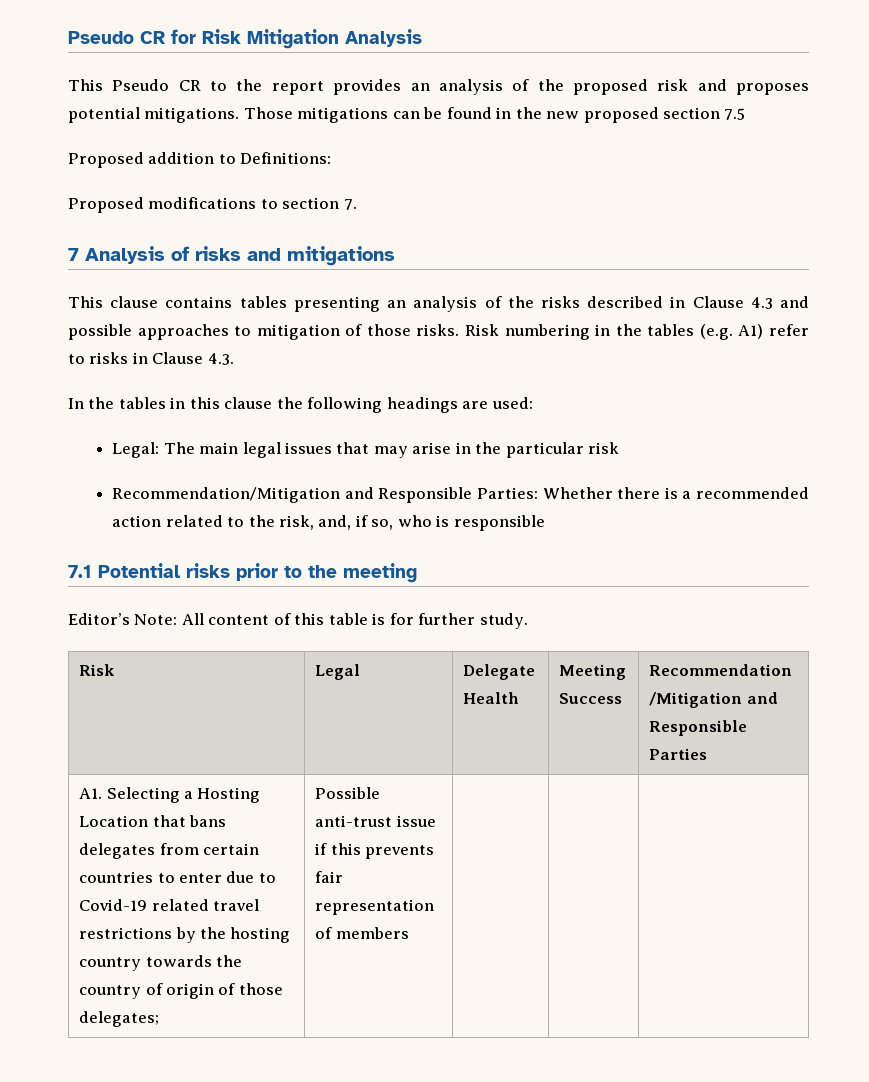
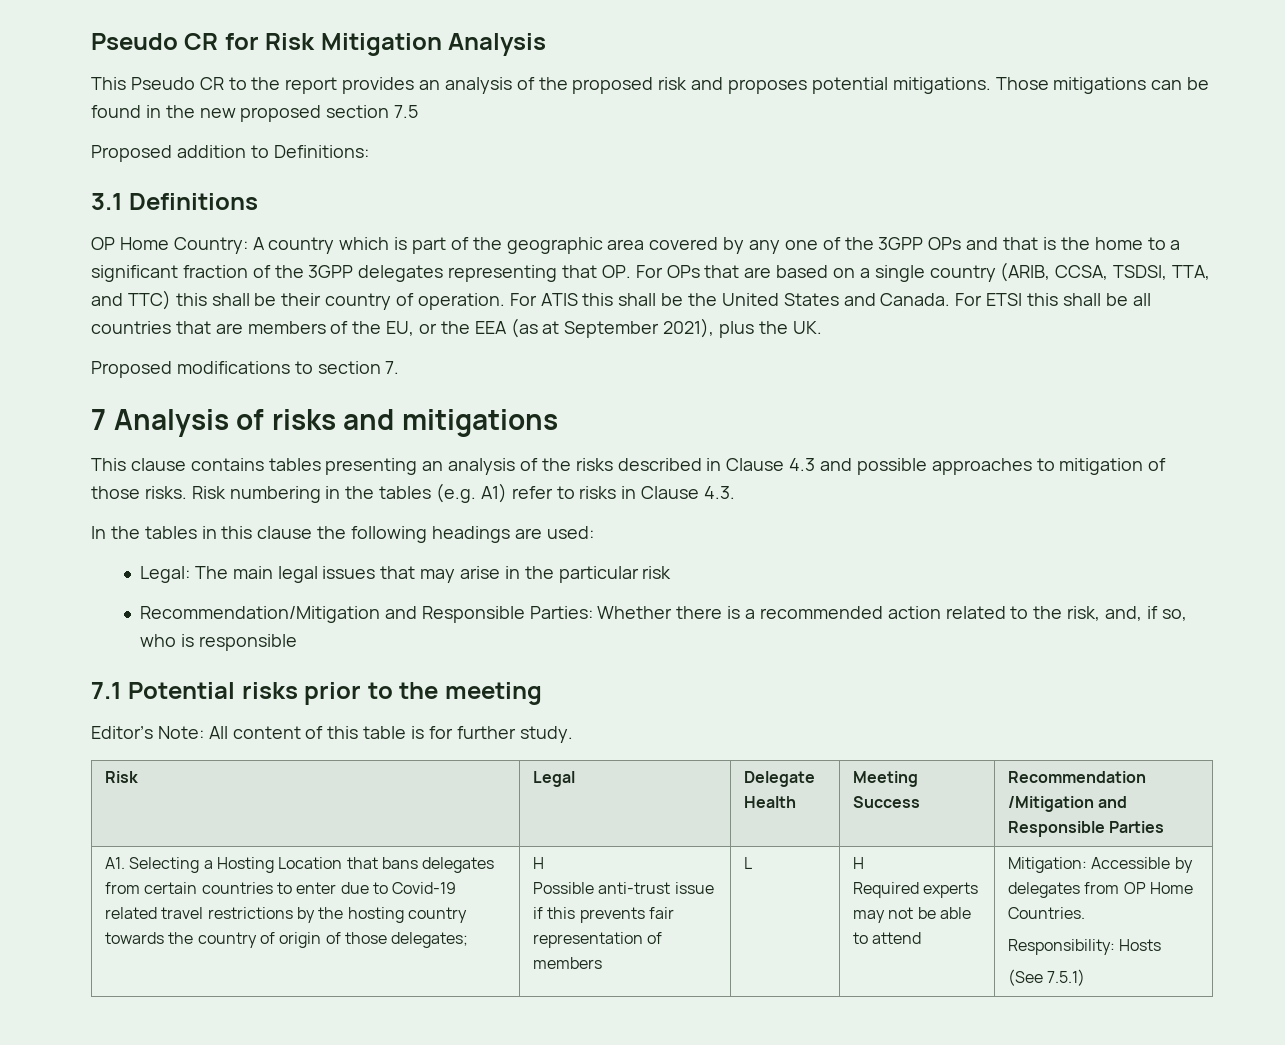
(332, 158) none -> [91,193,259,210] [91,237,1181,254] [91,262,1211,282] [91,290,1151,310] [91,318,822,338] // 3.1 Definitions // OP Home Country: A country which is part of the geographic area covered by any one of the 3GPP OPs and that is the home to a significant fraction of the 3GPP delegates representing that OP. For OPs that are based on a single country (ARIB, CCSA, TSDSI, TTA, and TTC) this shall be their country of operation. For ATIS this shall be the United States and Canada. For ETSI this shall be all countries that are members of the EU, or the EEA (as at September 2021), plus the UK.
(160, 1019) none -> [532,857,544,869] H //
(409, 933) | | -> [743,857,752,869] [852,857,864,869] [852,882,979,898] [852,907,971,923] [852,932,922,944] [1007,857,1193,873] [1007,882,1193,898] [1007,907,1085,919] [1007,939,1162,955] [1007,969,1086,986] L | H // Required experts may not be able to attend | Mitigation: Accessible by delegates from OP Home Countries. // Responsibility: Hosts // (See 7.5.1)

